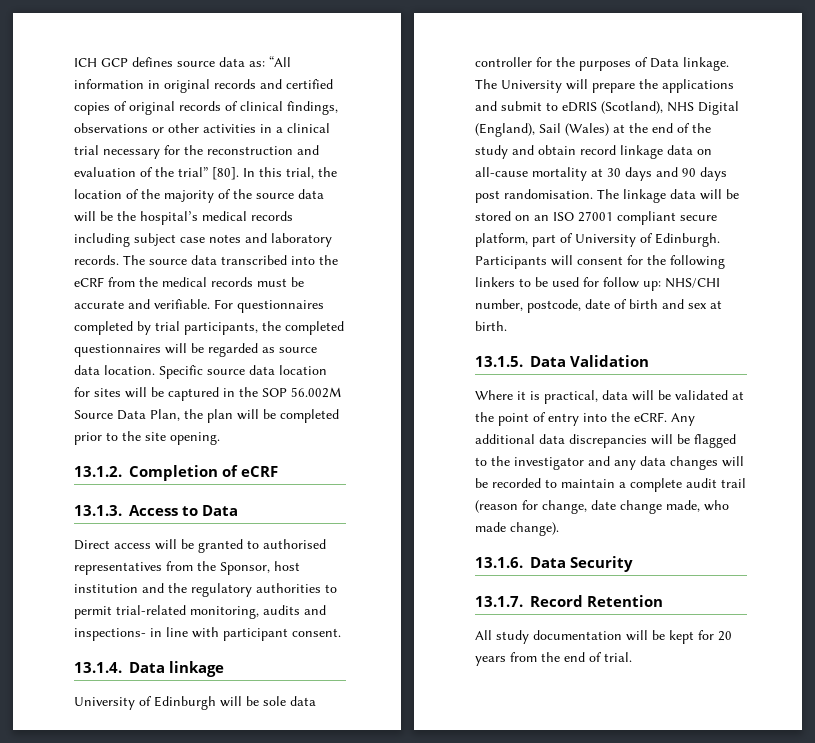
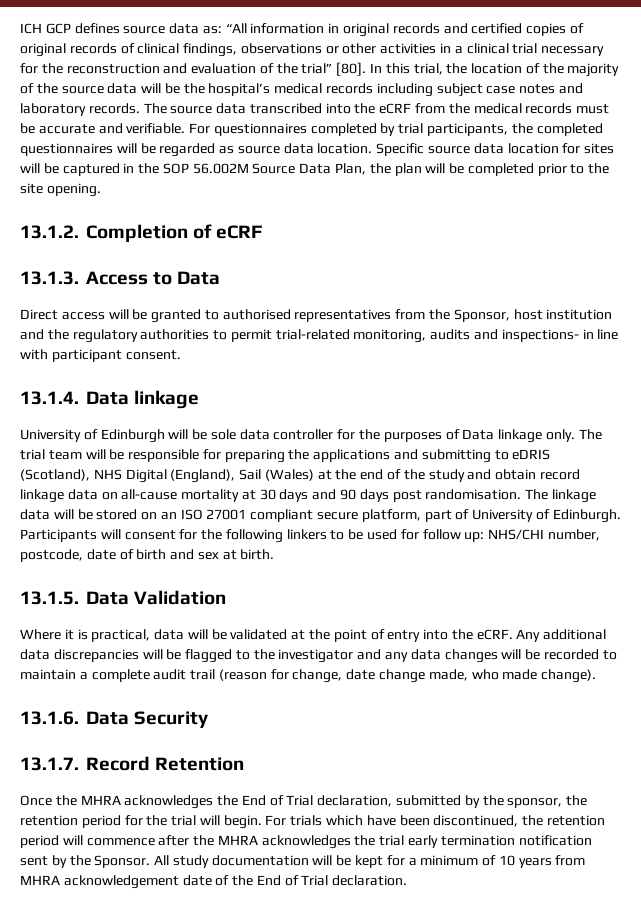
[683,57,729,71] [475,79,635,93] linkage. The University will prepare -> [498,429,602,443] [20,449,285,463] linkage only. The trial team will be responsible for preparing
[501,101,542,111] submit -> [421,449,491,463] submitting
(664, 601) none -> [20,795,588,809] [20,815,605,829] [20,835,592,849] [20,855,151,868] Once the MHRA acknowledges the End of Trial declaration, submitted by the sponsor, the retention period for the trial will begin. For trials which have been discontinued, the retention period will commence after the MHRA acknowledges the trial early termination notification sent by the Sponsor.
[718,631,732,641] [475,652,632,666] 20 years from the end of trial. -> [408,855,586,868] [20,875,408,889] a minimum of 10 years from MHRA acknowledgement date of the End of Trial declaration.

